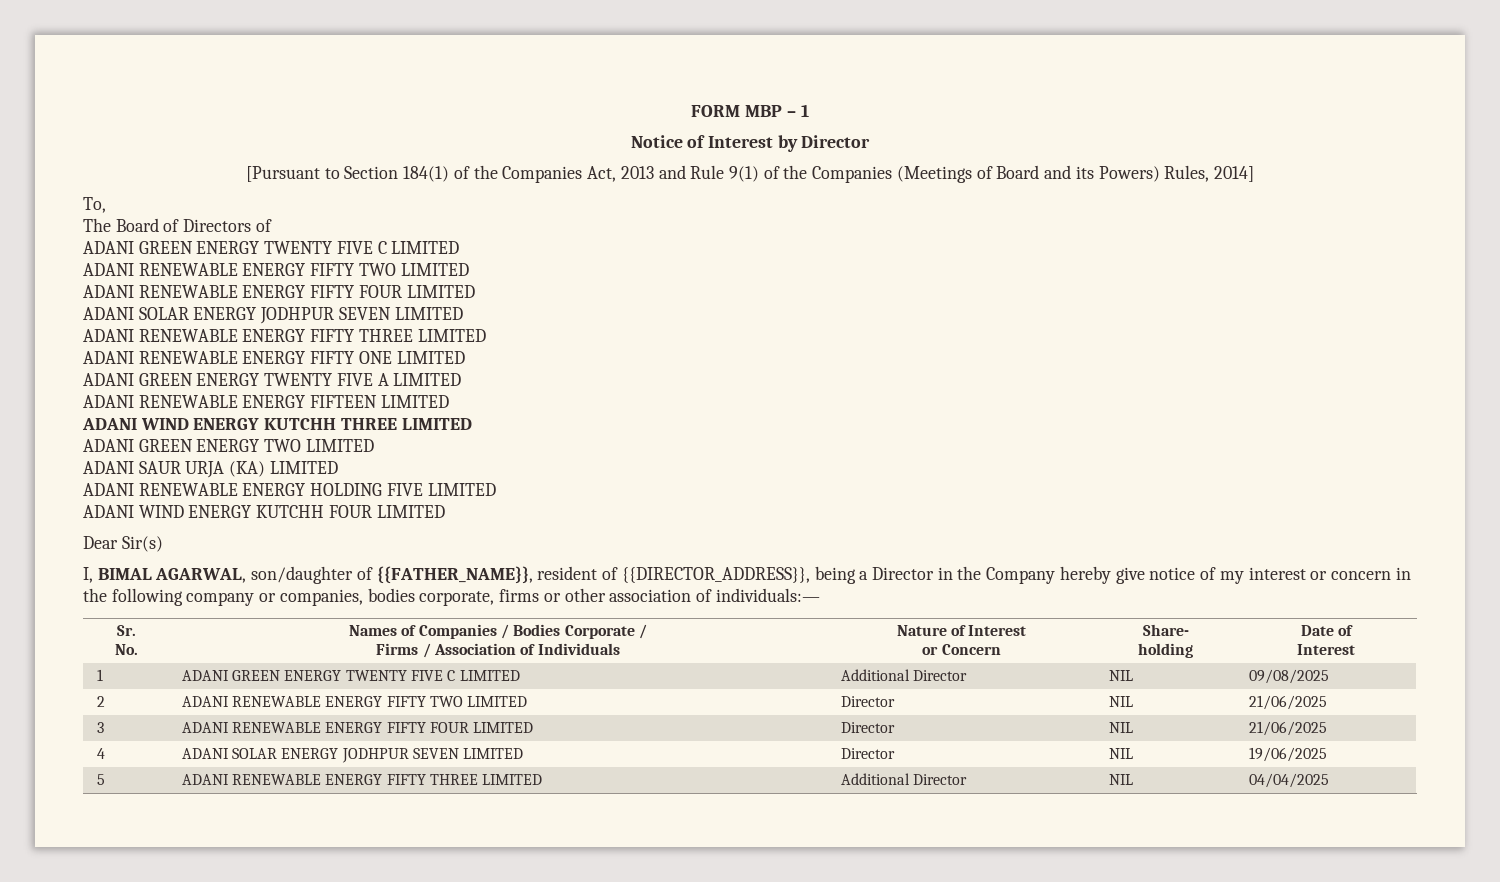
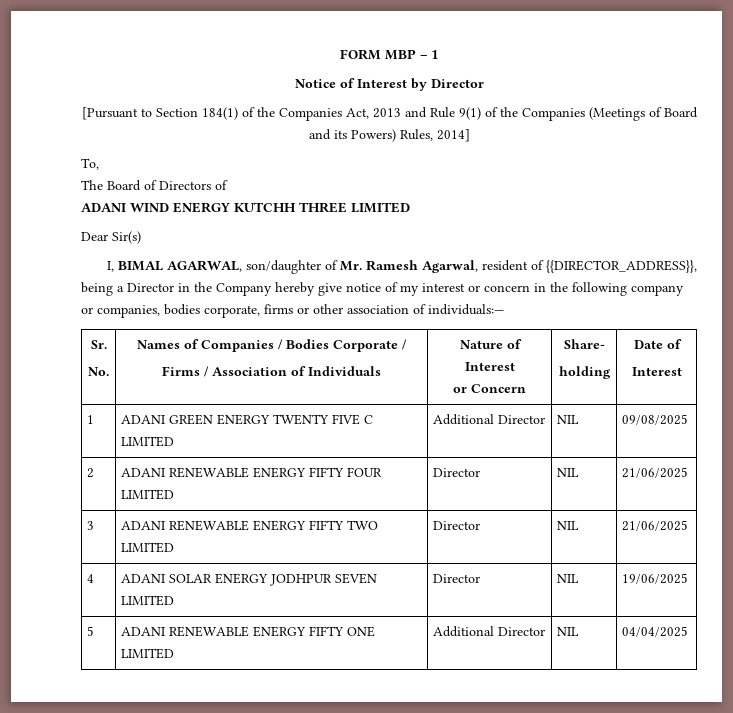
[83,241,460,254] [83,263,469,276] [83,285,475,298] [83,307,463,324] [83,329,486,342] [83,351,465,364] [83,373,462,386] [83,395,449,408] // ADANI GREEN ENERGY TWENTY FIVE C LIMITED // ADANI RENEWABLE ENERGY FIFTY TWO LIMITED // ADANI RENEWABLE ENERGY FIFTY FOUR LIMITED // ADANI SOLAR ENERGY JODHPUR SEVEN LIMITED // ADANI RENEWABLE ENERGY FIFTY THREE LIMITED // ADANI RENEWABLE ENERGY FIFTY ONE LIMITED // ADANI GREEN ENERGY TWENTY FIVE A LIMITED // ADANI RENEWABLE ENERGY FIFTEEN LIMITED -> (228, 185) none
[83,439,374,452] [83,461,338,478] [83,483,496,496] [83,505,445,518] // ADANI GREEN ENERGY TWO LIMITED // ADANI SAUR URJA (KA) LIMITED // ADANI RENEWABLE ENERGY HOLDING FIVE LIMITED // ADANI WIND ENERGY KUTCHH FOUR LIMITED -> (410, 207) none
[376,566,533,584] {{FATHER_NAME}}, -> [339,260,478,273] Mr. Ramesh Agarwal,
[430,696,464,707] TWO -> [347,467,383,477] FOUR
[430,722,470,733] FOUR -> [347,520,379,530] TWO
[430,774,479,785] THREE -> [347,626,376,637] ONE

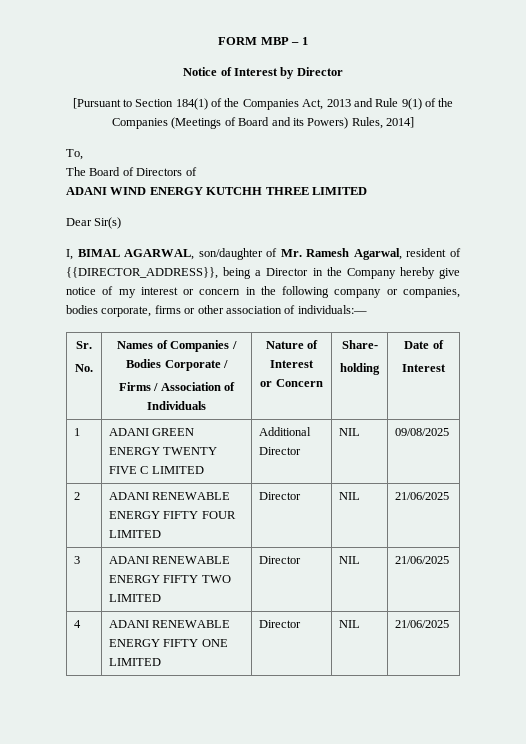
[169,573,378,586] [121,595,175,606] [433,574,481,583] [557,574,580,583] [622,573,689,584] [87,626,95,636] [121,626,376,637] [121,648,175,659] [433,626,546,637] [557,627,580,636] [622,626,689,637] SOLAR ENERGY JODHPUR SEVEN LIMITED | Director | NIL | 19/06/2025 // 5 | ADANI RENEWABLE ENERGY FIFTY ONE LIMITED | Additional Director | NIL | 04/04/2025 -> [152,620,231,628] [109,639,228,647] [109,658,162,666] [259,620,302,628] [339,620,361,628] [395,620,450,628] RENEWABLE ENERGY FIFTY ONE LIMITED | Director | NIL | 21/06/2025

